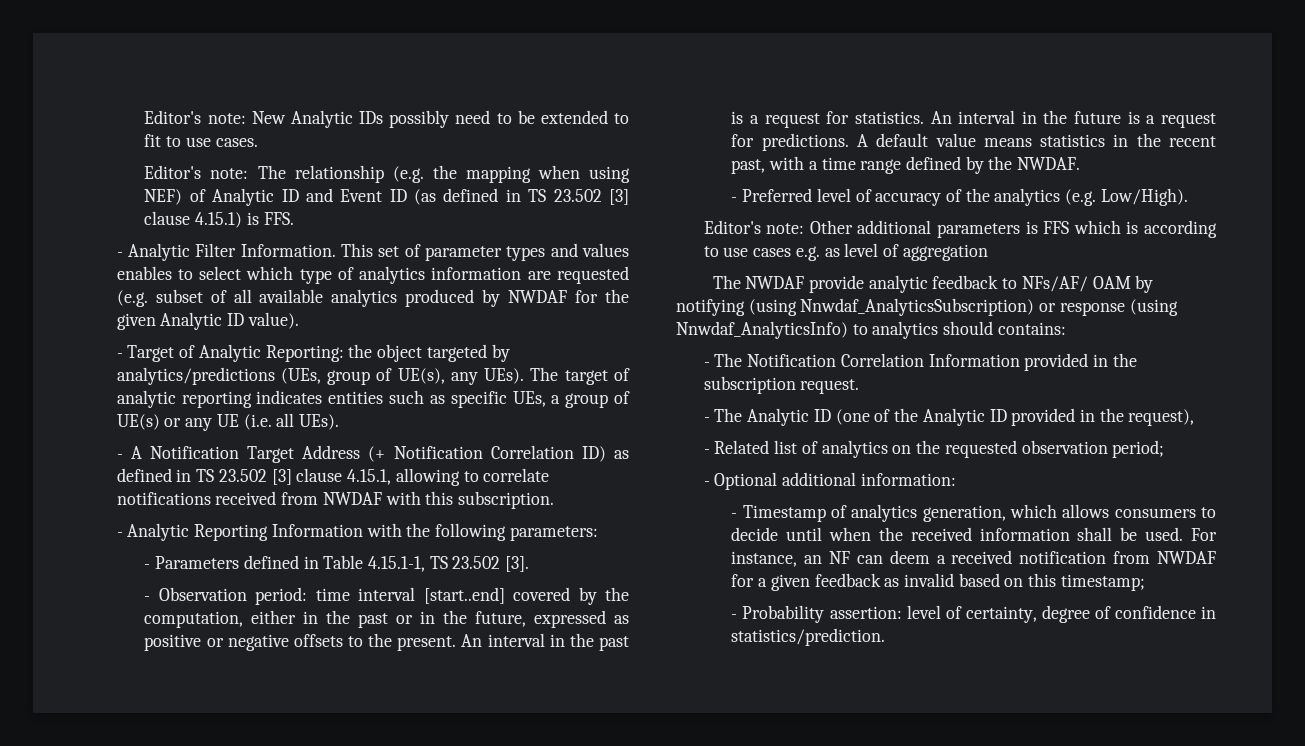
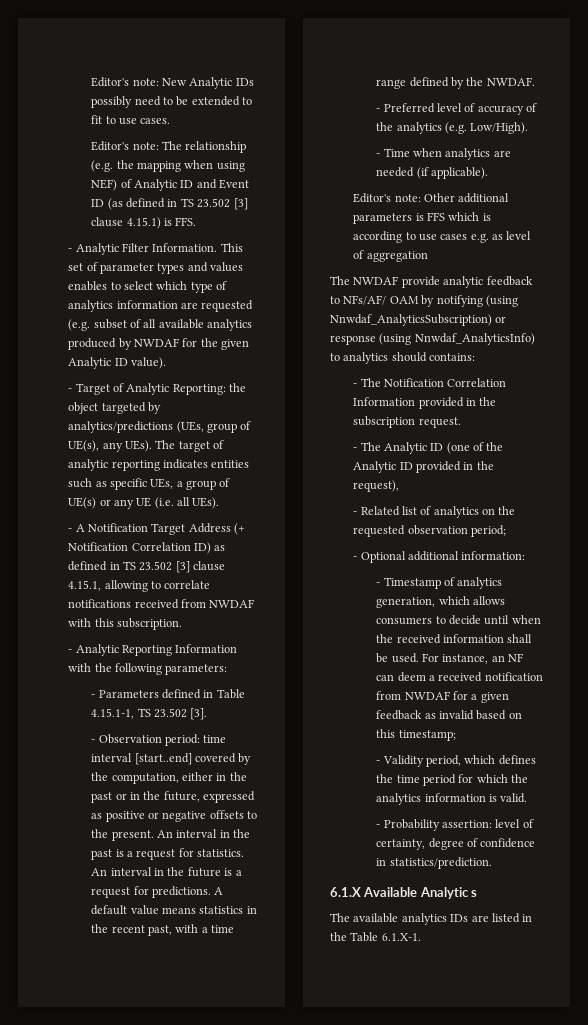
(1188, 197) none -> [376,148,511,160] [376,167,489,179] // - Time when analytics are needed (if applicable).
(1145, 582) none -> [376,755,536,767] [376,774,529,786] [376,793,528,805] // - Validity period, which defines the time period for which the analytics information is valid.
(886, 637) none -> [330,887,478,899] [330,913,533,925] [330,932,421,942] // 6.1.X Available Analytic s // The available analytics IDs are listed in the Table 6.1.X-1.

